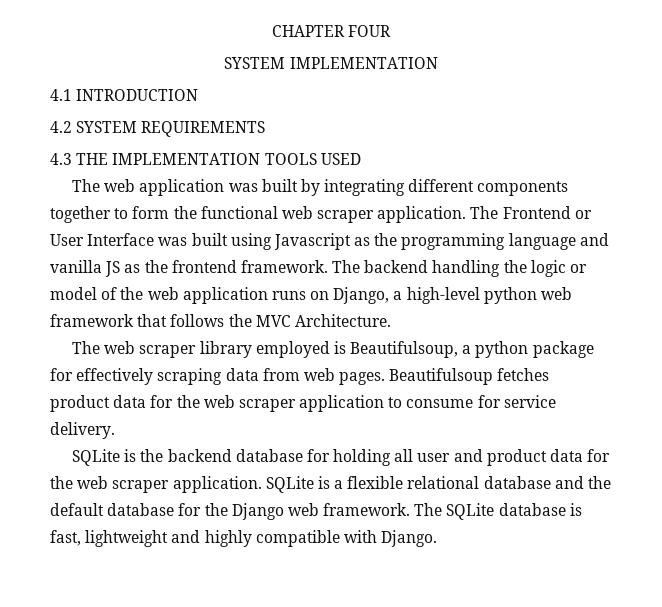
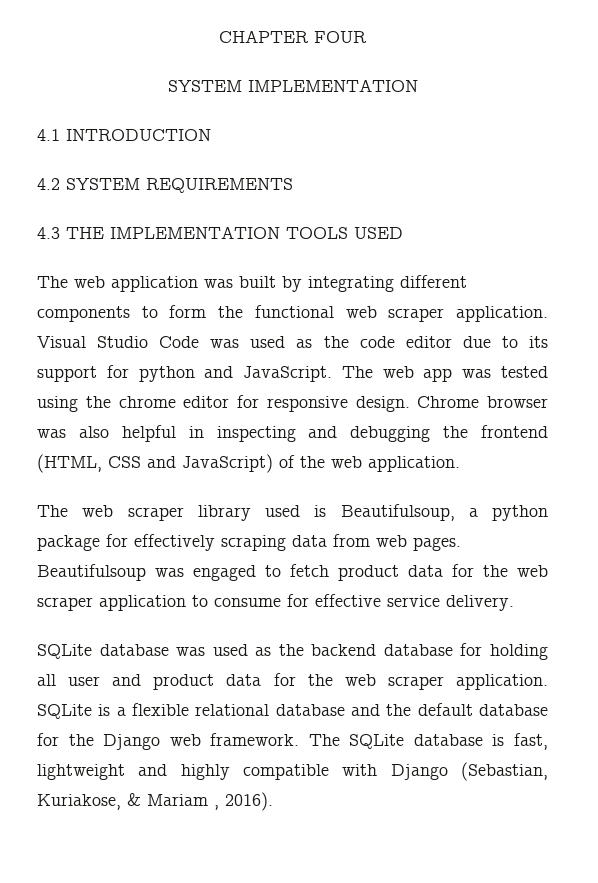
[50,206,111,223] together -> (130, 314) none
[470,206,592,219] [50,233,609,250] [50,260,588,277] [50,287,573,304] [50,314,391,327] The Frontend or User Interface was built using Javascript as the programming language and vanilla JS as the frontend framework. The backend handling the logic or model of the web application runs on Django, a high-level python web framework that follows the MVC Architecture. -> [37,336,548,348] [37,365,548,382] [37,395,548,412] [37,425,548,442] [37,454,460,473] Visual Studio Code was used as the code editor due to its support for python and JavaScript. The web app was tested using the chrome editor for responsive design. Chrome browser was also helpful in inspecting and debugging the frontend (HTML, CSS and JavaScript) of the web application.
[255,341,330,358] employed -> [265,505,300,517] used
[497,368,550,381] fetches -> [155,564,329,581] was engaged to fetch
(501, 401) none -> [315,594,381,607] effective
[124,449,137,462] is -> [99,644,272,656] database was used as
[381,530,438,547] Django. -> [390,762,548,781] [37,792,273,811] Django (Sebastian, Kuriakose, & Mariam , 2016).

